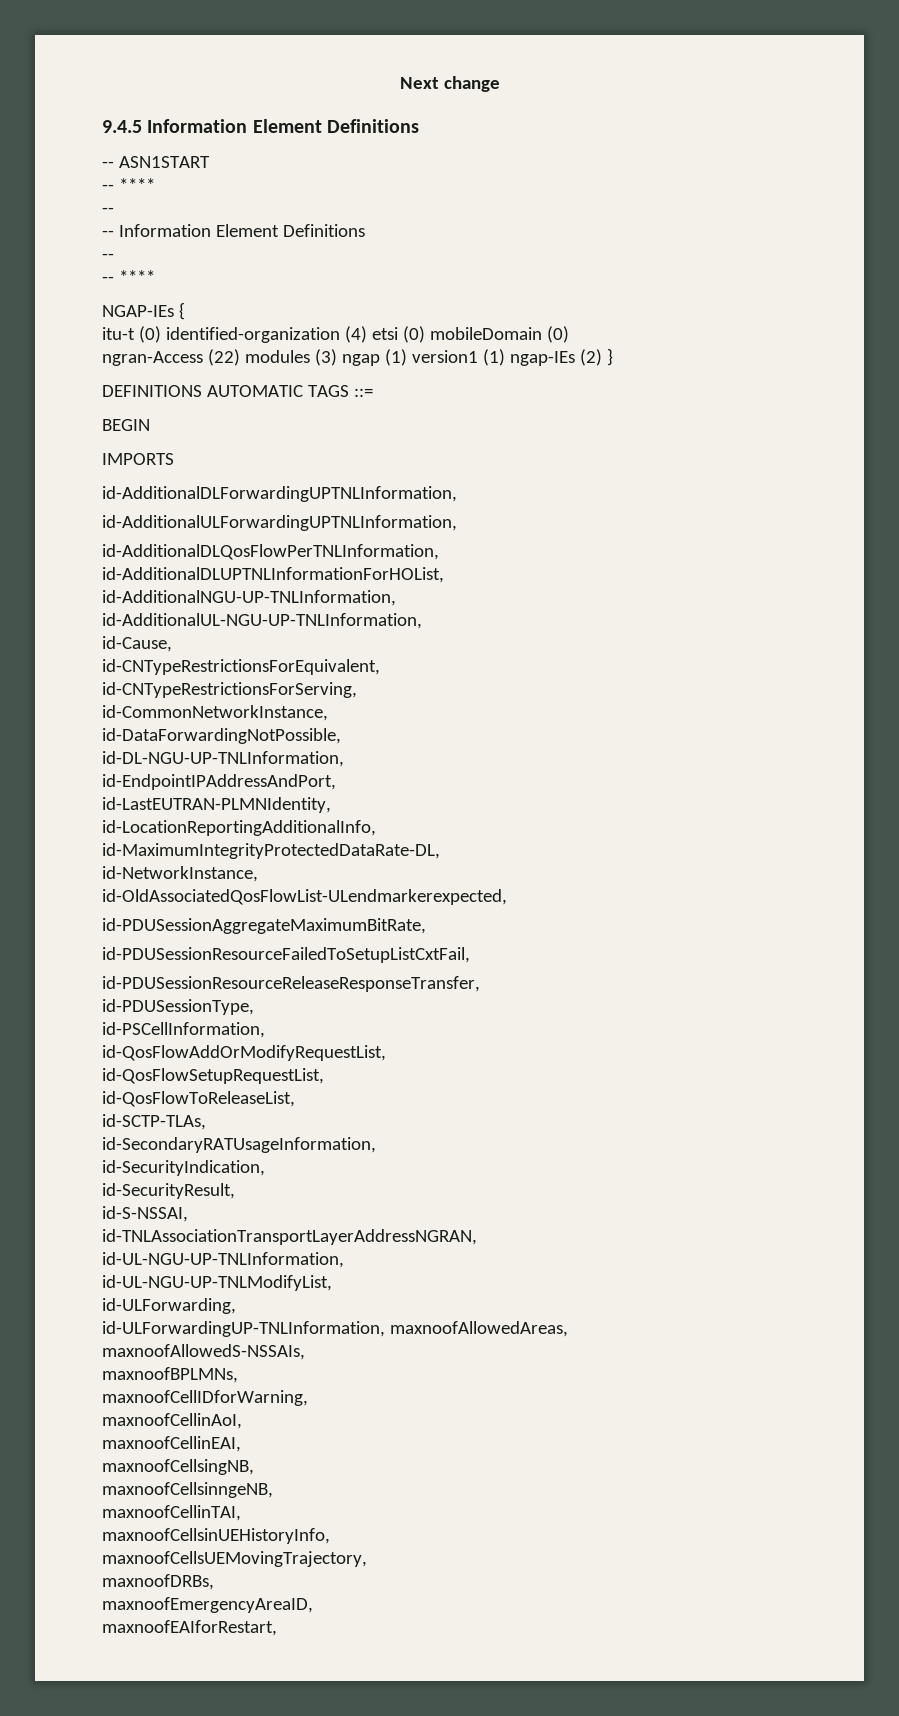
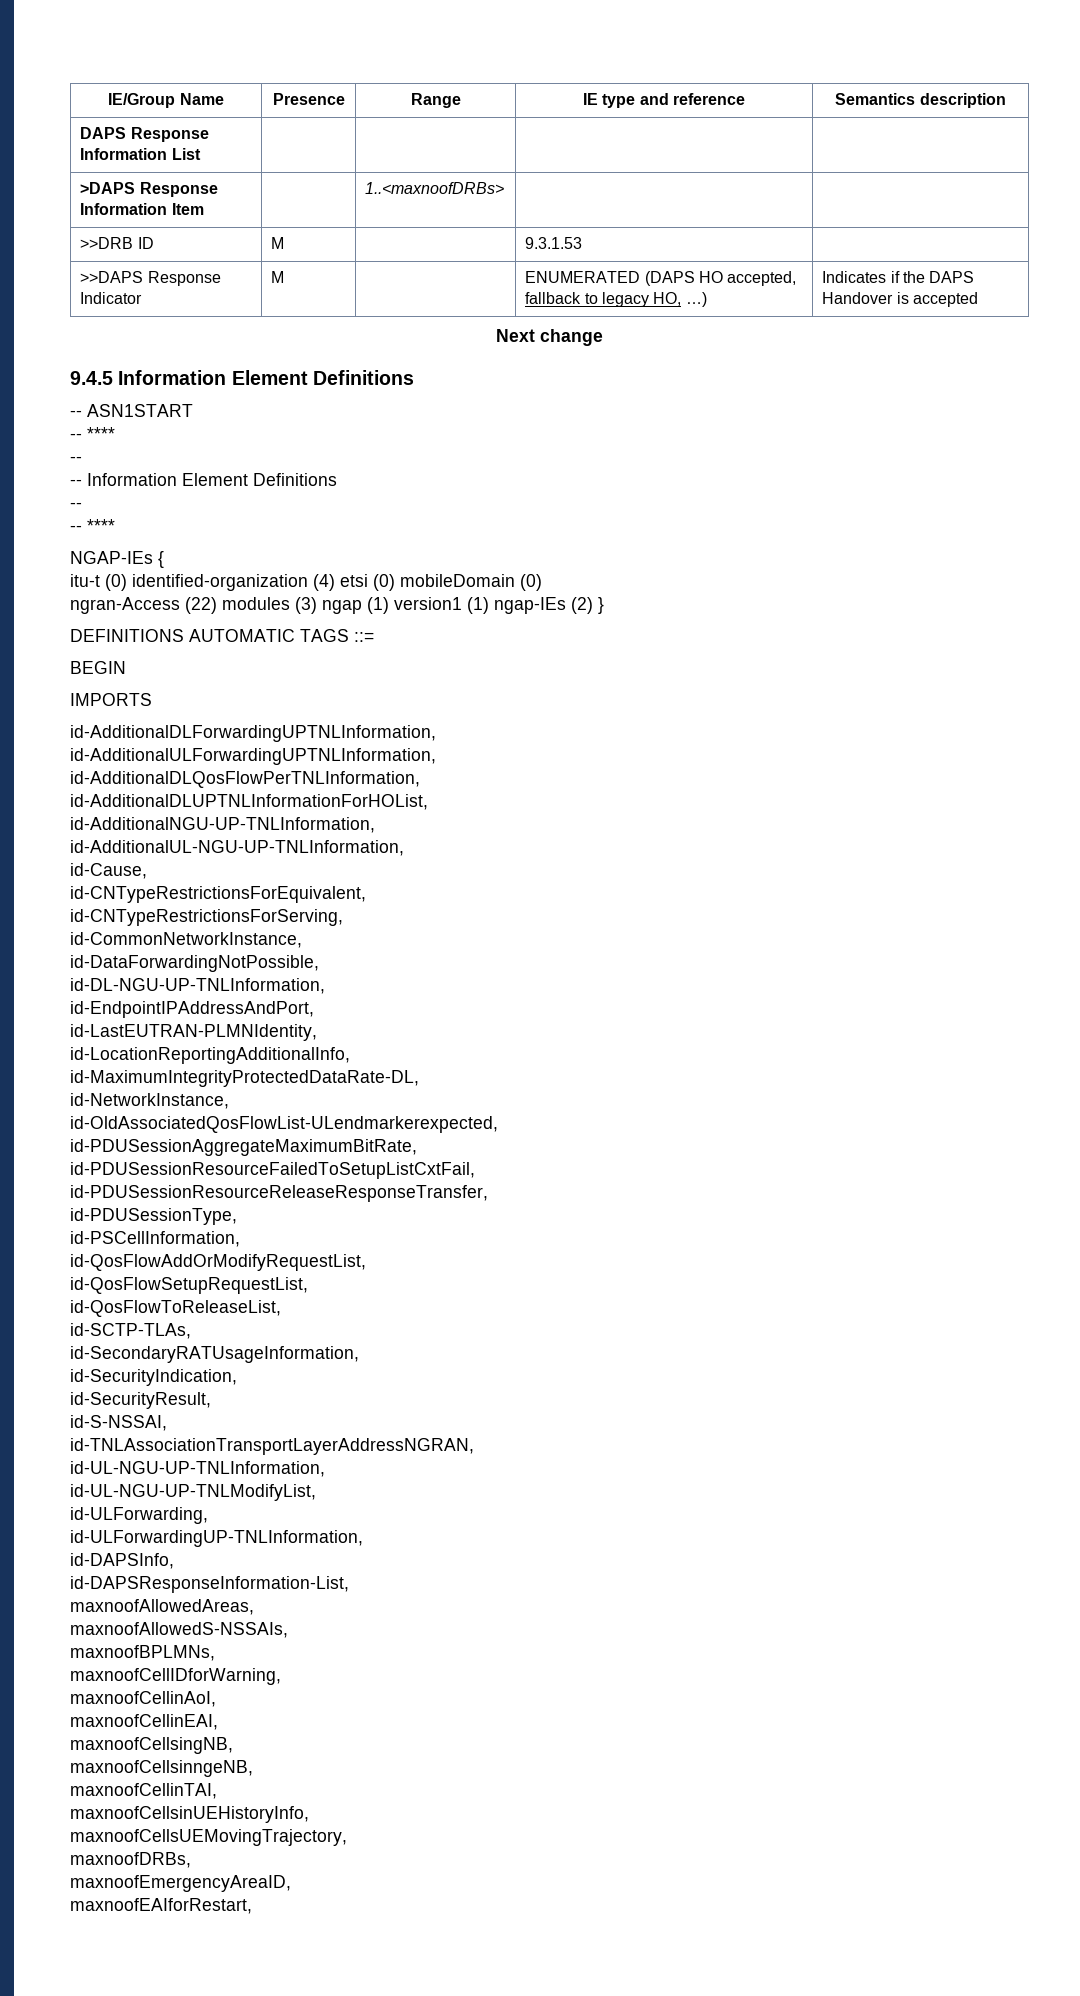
(399, 83) none -> [108,93,224,108] [272,93,345,105] [410,93,461,108] [583,93,745,108] [835,93,1006,108] [80,127,209,142] [80,148,201,160] [80,182,218,197] [80,203,204,215] [365,182,505,194] [80,237,154,249] [271,237,285,249] [525,237,583,249] [80,271,221,286] [80,292,143,304] [271,271,285,283] [525,271,797,286] [525,292,707,307] [822,271,975,283] [822,292,978,307] IE/Group Name | Presence | Range | IE type and reference | Semantics description // DAPS Response Information List | | | | // >DAPS Response Information Item | | 1..<maxnoofDRBs> | | // >>DRB ID | M | | 9.3.1.53 | // >>DAPS Response Indicator | M | | ENUMERATED (DAPS HO accepted, fallback to legacy HO, …) | Indicates if the DAPS Handover is accepted //
(385, 1329) none -> [70,1553,174,1569] [70,1576,349,1593] // id-DAPSInfo, // id-DAPSResponseInformation-List, //

